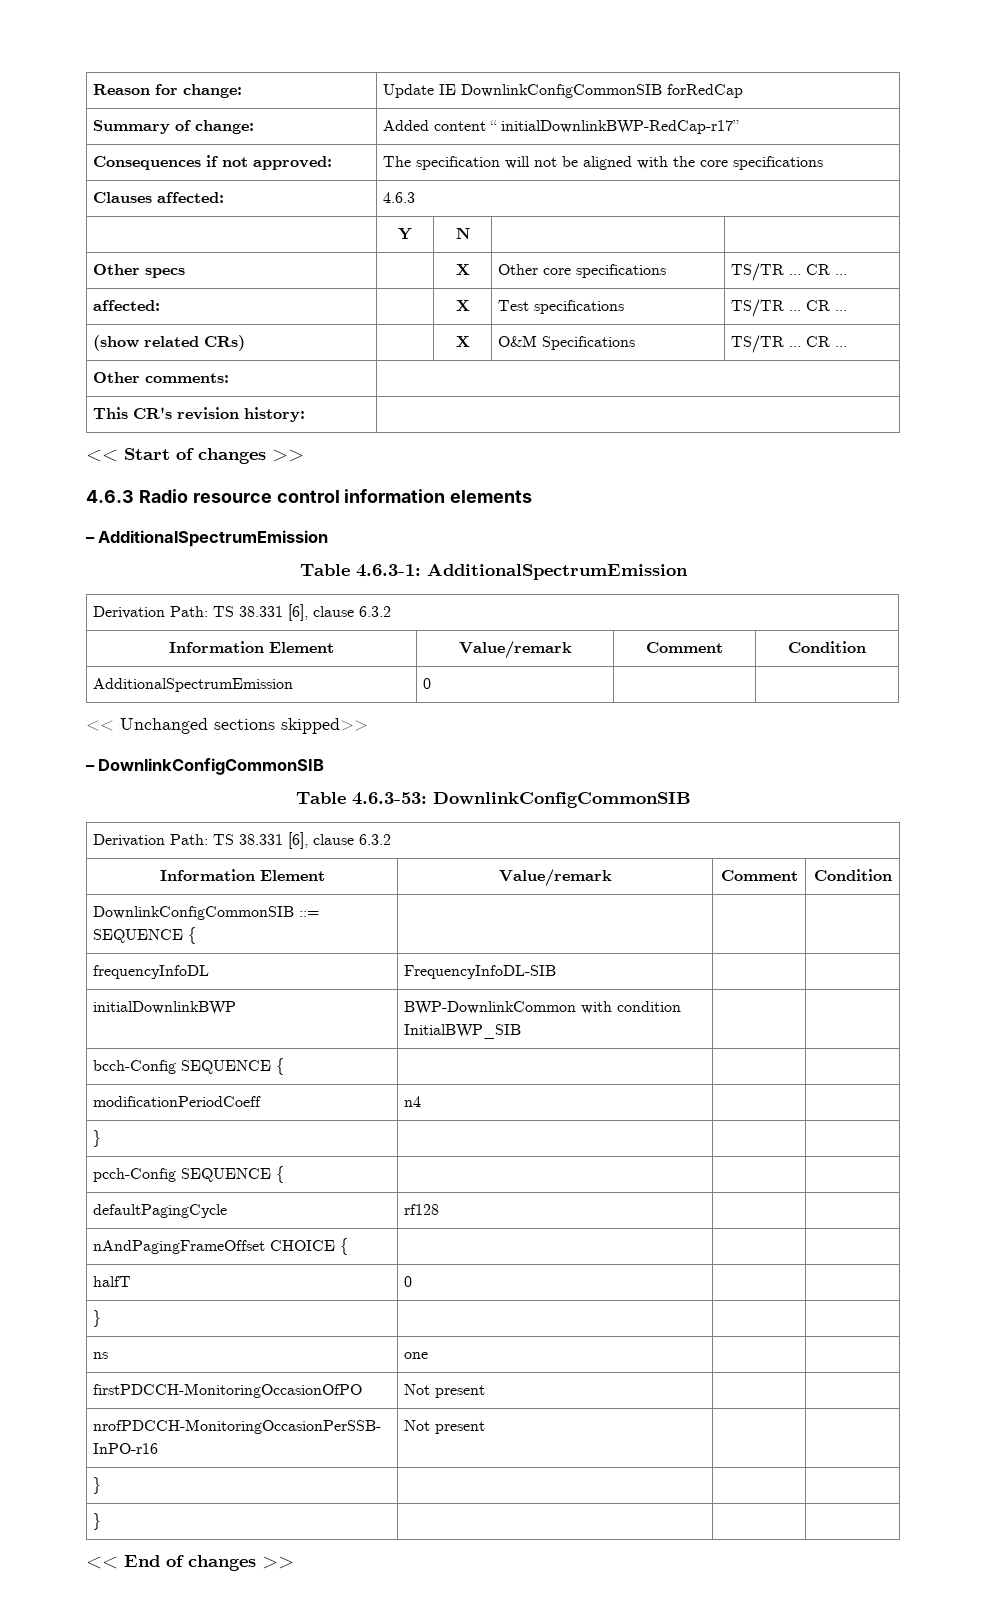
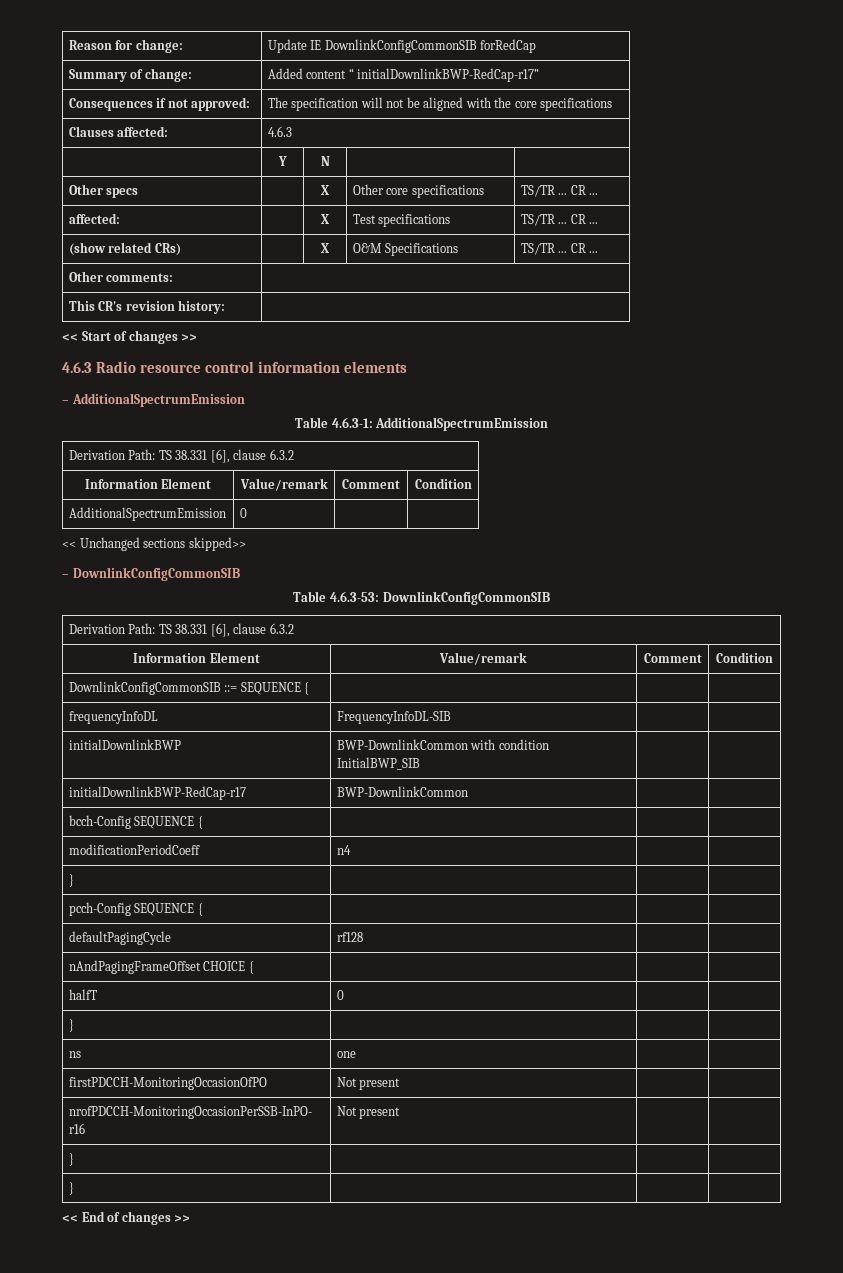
(522, 1031) none -> [68,786,246,800] [336,786,468,797] // initialDownlinkBWP-RedCap-r17 | BWP-DownlinkCommon | |

